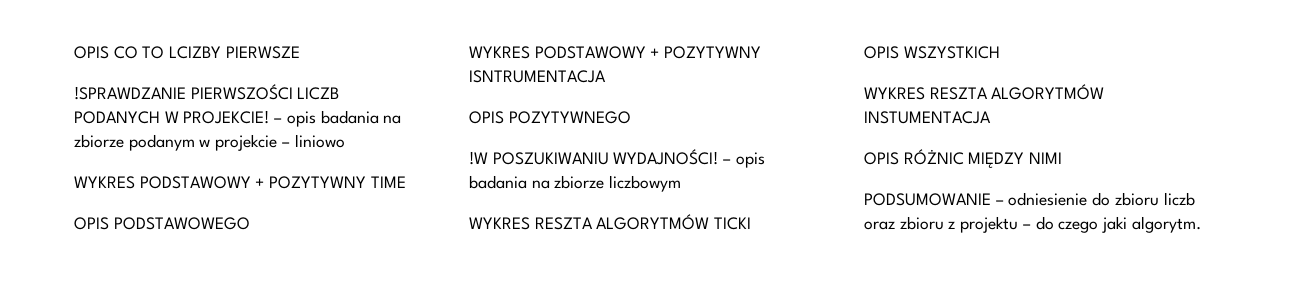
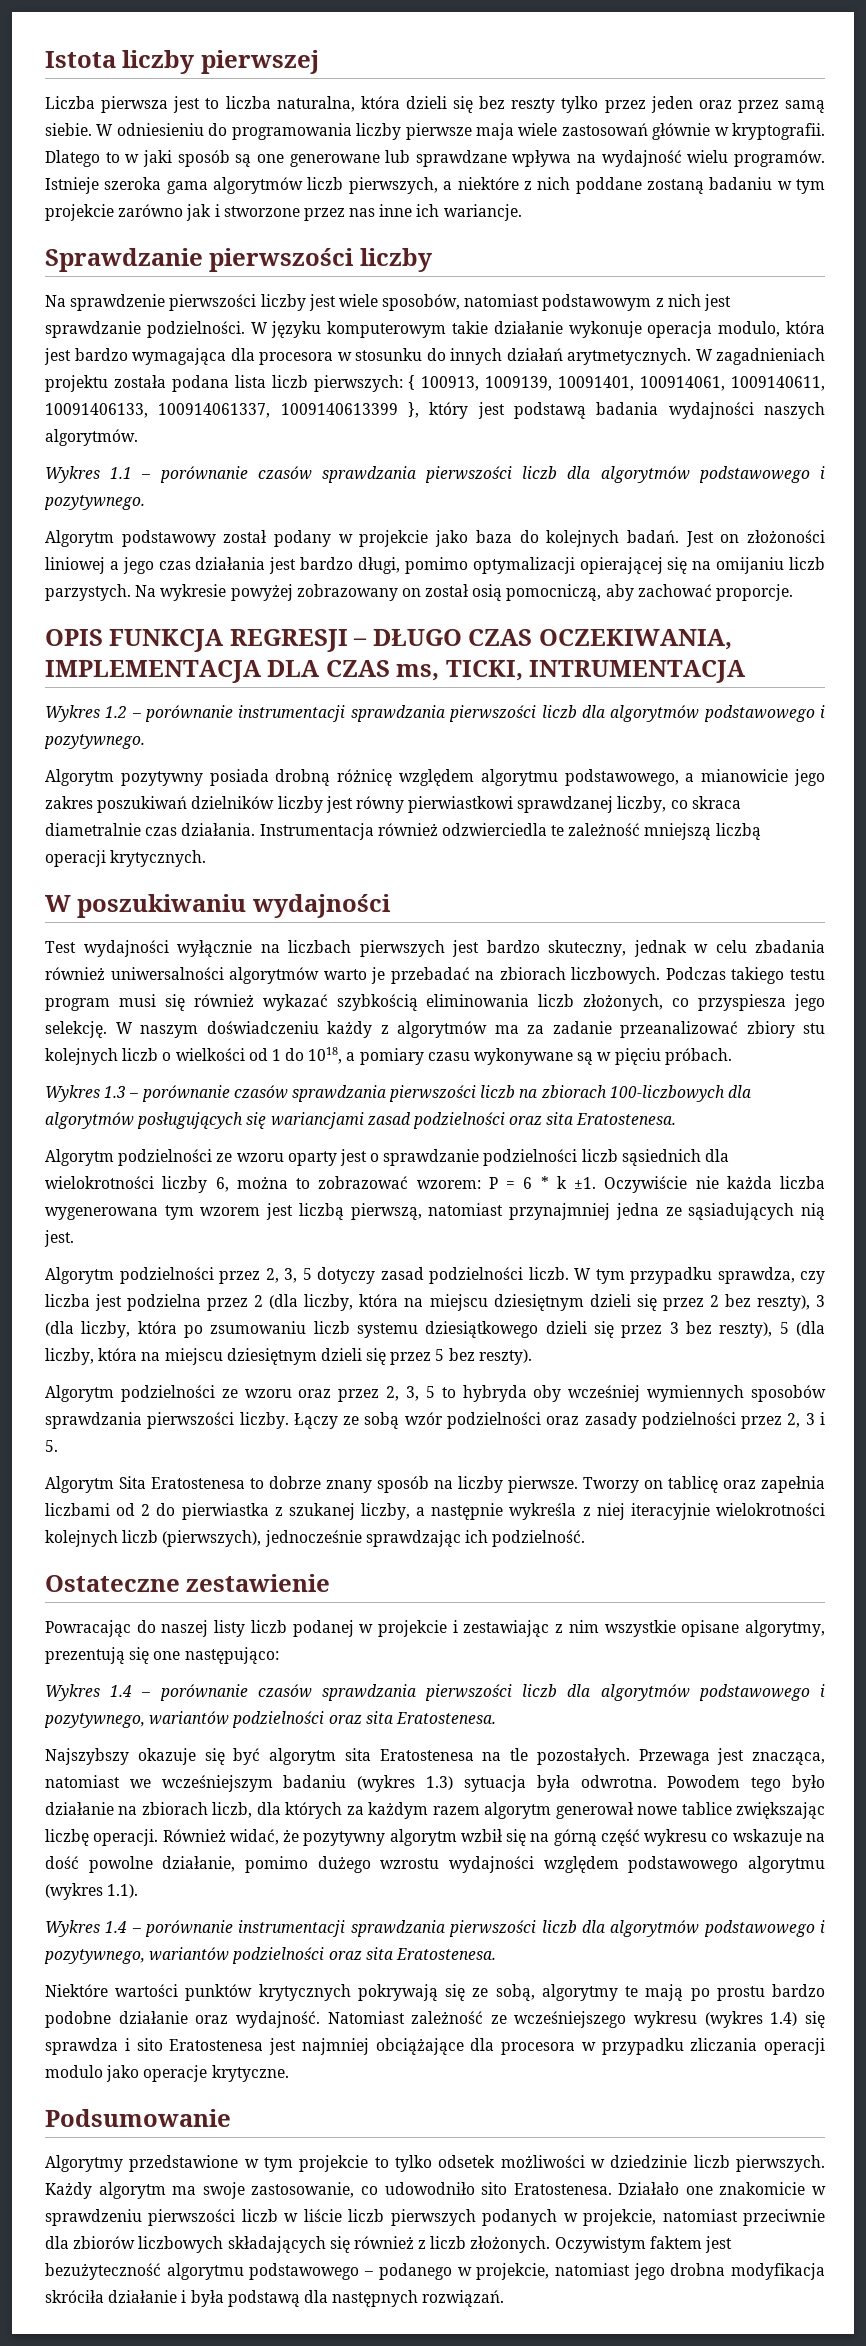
[74,46,300,59] [74,84,340,100] [74,110,402,127] [74,134,345,151] [74,176,406,189] [74,217,250,230] [469,46,762,59] [469,70,606,83] [469,111,631,124] [469,149,765,168] [469,175,682,192] [469,214,752,230] [864,46,1000,59] [864,84,1105,100] [864,111,991,124] [864,149,1063,168] [864,192,1195,206] [864,216,1201,233] OPIS CO TO LCIZBY PIERWSZE // !SPRAWDZANIE PIERWSZOŚCI LICZB PODANYCH W PROJEKCIE! – opis badania na zbiorze podanym w projekcie – liniowo // WYKRES PODSTAWOWY + POZYTYWNY TIME // OPIS PODSTAWOWEGO // WYKRES PODSTAWOWY + POZYTYWNY ISNTRUMENTACJA // OPIS POZYTYWNEGO // !W POSZUKIWANIU WYDAJNOŚCI! – opis badania na zbiorze liczbowym // WYKRES RESZTA ALGORYTMÓW TICKI // OPIS WSZYSTKICH // WYKRES RESZTA ALGORYTMÓW INSTUMENTACJA // OPIS RÓŻNIC MIĘDZY NIMI // PODSUMOWANIE – odniesienie do zbioru liczb oraz zbioru z projektu – do czego jaki algorytm. -> [45,50,319,74] [45,96,825,113] [45,123,825,140] [45,150,825,167] [45,177,825,194] [45,204,522,221] [45,248,432,272] [45,294,732,311] [45,321,825,338] [44,348,825,365] [45,375,825,392] [45,402,826,419] [45,429,138,446] [45,466,825,483] [44,495,145,510] [45,530,826,547] [45,557,826,574] [45,584,794,601] [45,629,732,652] [45,660,747,683] [45,705,826,722] [44,734,145,749] [45,769,825,786] [45,796,741,813] [45,823,761,840] [45,850,207,867] [45,894,391,918] [45,940,825,957] [45,967,825,984] [45,994,825,1011] [45,1021,825,1038] [45,1047,732,1065] [45,1085,752,1102] [45,1112,677,1129] [45,1149,730,1166] [45,1176,825,1193] [45,1203,826,1220] [44,1230,74,1247] [45,1267,825,1284] [45,1294,825,1311] [45,1321,826,1338] [45,1348,532,1365] [45,1385,826,1402] [45,1412,826,1429] [45,1440,58,1452] [45,1476,825,1493] [45,1503,825,1520] [45,1530,586,1547] [45,1574,331,1592] [45,1620,825,1637] [45,1647,279,1664] [45,1684,825,1701] [44,1711,496,1728] [45,1748,825,1765] [45,1775,825,1792] [45,1802,825,1819] [45,1829,825,1846] [45,1856,825,1873] [45,1883,139,1900] [45,1920,826,1937] [44,1947,496,1964] [45,1984,826,2001] [45,2011,825,2028] [45,2038,825,2055] [45,2065,289,2082] [45,2109,231,2127] [45,2155,826,2172] [45,2182,827,2199] [45,2209,825,2226] [45,2236,733,2253] [45,2263,825,2280] [45,2290,505,2307] Istota liczby pierwszej // Liczba pierwsza jest to liczba naturalna, która dzieli się bez reszty tylko przez jeden oraz przez samą siebie. W odniesieniu do programowania liczby pierwsze maja wiele zastosowań głównie w kryptografii. Dlatego to w jaki sposób są one generowane lub sprawdzane wpływa na wydajność wielu programów. Istnieje szeroka gama algorytmów liczb pierwszych, a niektóre z nich poddane zostaną badaniu w tym projekcie zarówno jak i stworzone przez nas inne ich wariancje. // Sprawdzanie pierwszości liczby // Na sprawdzenie pierwszości liczby jest wiele sposobów, natomiast podstawowym z nich jest sprawdzanie podzielności. W języku komputerowym takie działanie wykonuje operacja modulo, która jest bardzo wymagająca dla procesora w stosunku do innych działań arytmetycznych. W zagadnieniach projektu została podana lista liczb pierwszych: { 100913, 1009139, 10091401, 100914061, 1009140611, 10091406133, 100914061337, 1009140613399 }, który jest podstawą badania wydajności naszych algorytmów. // Wykres 1.1 – porównanie czasów sprawdzania pierwszości liczb dla algorytmów podstawowego i pozytywnego. // Algorytm podstawowy został podany w projekcie jako baza do kolejnych badań. Jest on złożoności liniowej a jego czas działania jest bardzo długi, pomimo optymalizacji opierającej się na omijaniu liczb parzystych. Na wykresie powyżej zobrazowany on został osią pomocniczą, aby zachować proporcje. // OPIS FUNKCJA REGRESJI – DŁUGO CZAS OCZEKIWANIA, IMPLEMENTACJA DLA CZAS ms, TICKI, INTRUMENTACJA // Wykres 1.2 – porównanie instrumentacji sprawdzania pierwszości liczb dla algorytmów podstawowego i pozytywnego. // Algorytm pozytywny posiada drobną różnicę względem algorytmu podstawowego, a mianowicie jego zakres poszukiwań dzielników liczby jest równy pierwiastkowi sprawdzanej liczby, co skraca diametralnie czas działania. Instrumentacja również odzwierciedla te zależność mniejszą liczbą operacji krytycznych. // W poszukiwaniu wydajności // Test wydajności wyłącznie na liczbach pierwszych jest bardzo skuteczny, jednak w celu zbadania również uniwersalności algorytmów warto je przebadać na zbiorach liczbowych. Podczas takiego testu program musi się również wykazać szybkością eliminowania liczb złożonych, co przyspiesza jego selekcję. W naszym doświadczeniu każdy z algorytmów ma za zadanie przeanalizować zbiory stu kolejnych liczb o wielkości od 1 do 1018, a pomiary czasu wykonywane są w pięciu próbach. // Wykres 1.3 – porównanie czasów sprawdzania pierwszości liczb na zbiorach 100-liczbowych dla algorytmów posługujących się wariancjami zasad podzielności oraz sita Eratostenesa. // Algorytm podzielności ze wzoru oparty jest o sprawdzanie podzielności liczb sąsiednich dla wielokrotności liczby 6, można to zobrazować wzorem: P = 6 * k ±1. Oczywiście nie każda liczba wygenerowana tym wzorem jest liczbą pierwszą, natomiast przynajmniej jedna ze sąsiadujących nią jest. // Algorytm podzielności przez 2, 3, 5 dotyczy zasad podzielności liczb. W tym przypadku sprawdza, czy liczba jest podzielna przez 2 (dla liczby, która na miejscu dziesiętnym dzieli się przez 2 bez reszty), 3 (dla liczby, która po zsumowaniu liczb systemu dziesiątkowego dzieli się przez 3 bez reszty), 5 (dla liczby, która na miejscu dziesiętnym dzieli się przez 5 bez reszty). // Algorytm podzielności ze wzoru oraz przez 2, 3, 5 to hybryda oby wcześniej wymiennych sposobów sprawdzania pierwszości liczby. Łączy ze sobą wzór podzielności oraz zasady podzielności przez 2, 3 i 5. // Algorytm Sita Eratostenesa to dobrze znany sposób na liczby pierwsze. Tworzy on tablicę oraz zapełnia liczbami od 2 do pierwiastka z szukanej liczby, a następnie wykreśla z niej iteracyjnie wielokrotności kolejnych liczb (pierwszych), jednocześnie sprawdzając ich podzielność. // Ostateczne zestawienie // Powracając do naszej listy liczb podanej w projekcie i zestawiając z nim wszystkie opisane algorytmy, prezentują się one następująco: // Wykres 1.4 – porównanie czasów sprawdzania pierwszości liczb dla algorytmów podstawowego i pozytywnego, wariantów podzielności oraz sita Eratostenesa. // Najszybszy okazuje się być algorytm sita Eratostenesa na tle pozostałych. Przewaga jest znacząca, natomiast we wcześniejszym badaniu (wykres 1.3) sytuacja była odwrotna. Powodem tego było działanie na zbiorach liczb, dla których za każdym razem algorytm generował nowe tablice zwiększając liczbę operacji. Również widać, że pozytywny algorytm wzbił się na górną część wykresu co wskazuje na dość powolne działanie, pomimo dużego wzrostu wydajności względem podstawowego algorytmu (wykres 1.1). // Wykres 1.4 – porównanie instrumentacji sprawdzania pierwszości liczb dla algorytmów podstawowego i pozytywnego, wariantów podzielności oraz sita Eratostenesa. // Niektóre wartości punktów krytycznych pokrywają się ze sobą, algorytmy te mają po prostu bardzo podobne działanie oraz wydajność. Natomiast zależność ze wcześniejszego wykresu (wykres 1.4) się sprawdza i sito Eratostenesa jest najmniej obciążające dla procesora w przypadku zliczania operacji modulo jako operacje krytyczne. // Podsumowanie // Algorytmy przedstawione w tym projekcie to tylko odsetek możliwości w dziedzinie liczb pierwszych. Każdy algorytm ma swoje zastosowanie, co udowodniło sito Eratostenesa. Działało one znakomicie w sprawdzeniu pierwszości liczb w liście liczb pierwszych podanych w projekcie, natomiast przeciwnie dla zbiorów liczbowych składających się również z liczb złożonych. Oczywistym faktem jest bezużyteczność algorytmu podstawowego – podanego w projekcie, natomiast jego drobna modyfikacja skróciła działanie i była podstawą dla następnych rozwiązań.

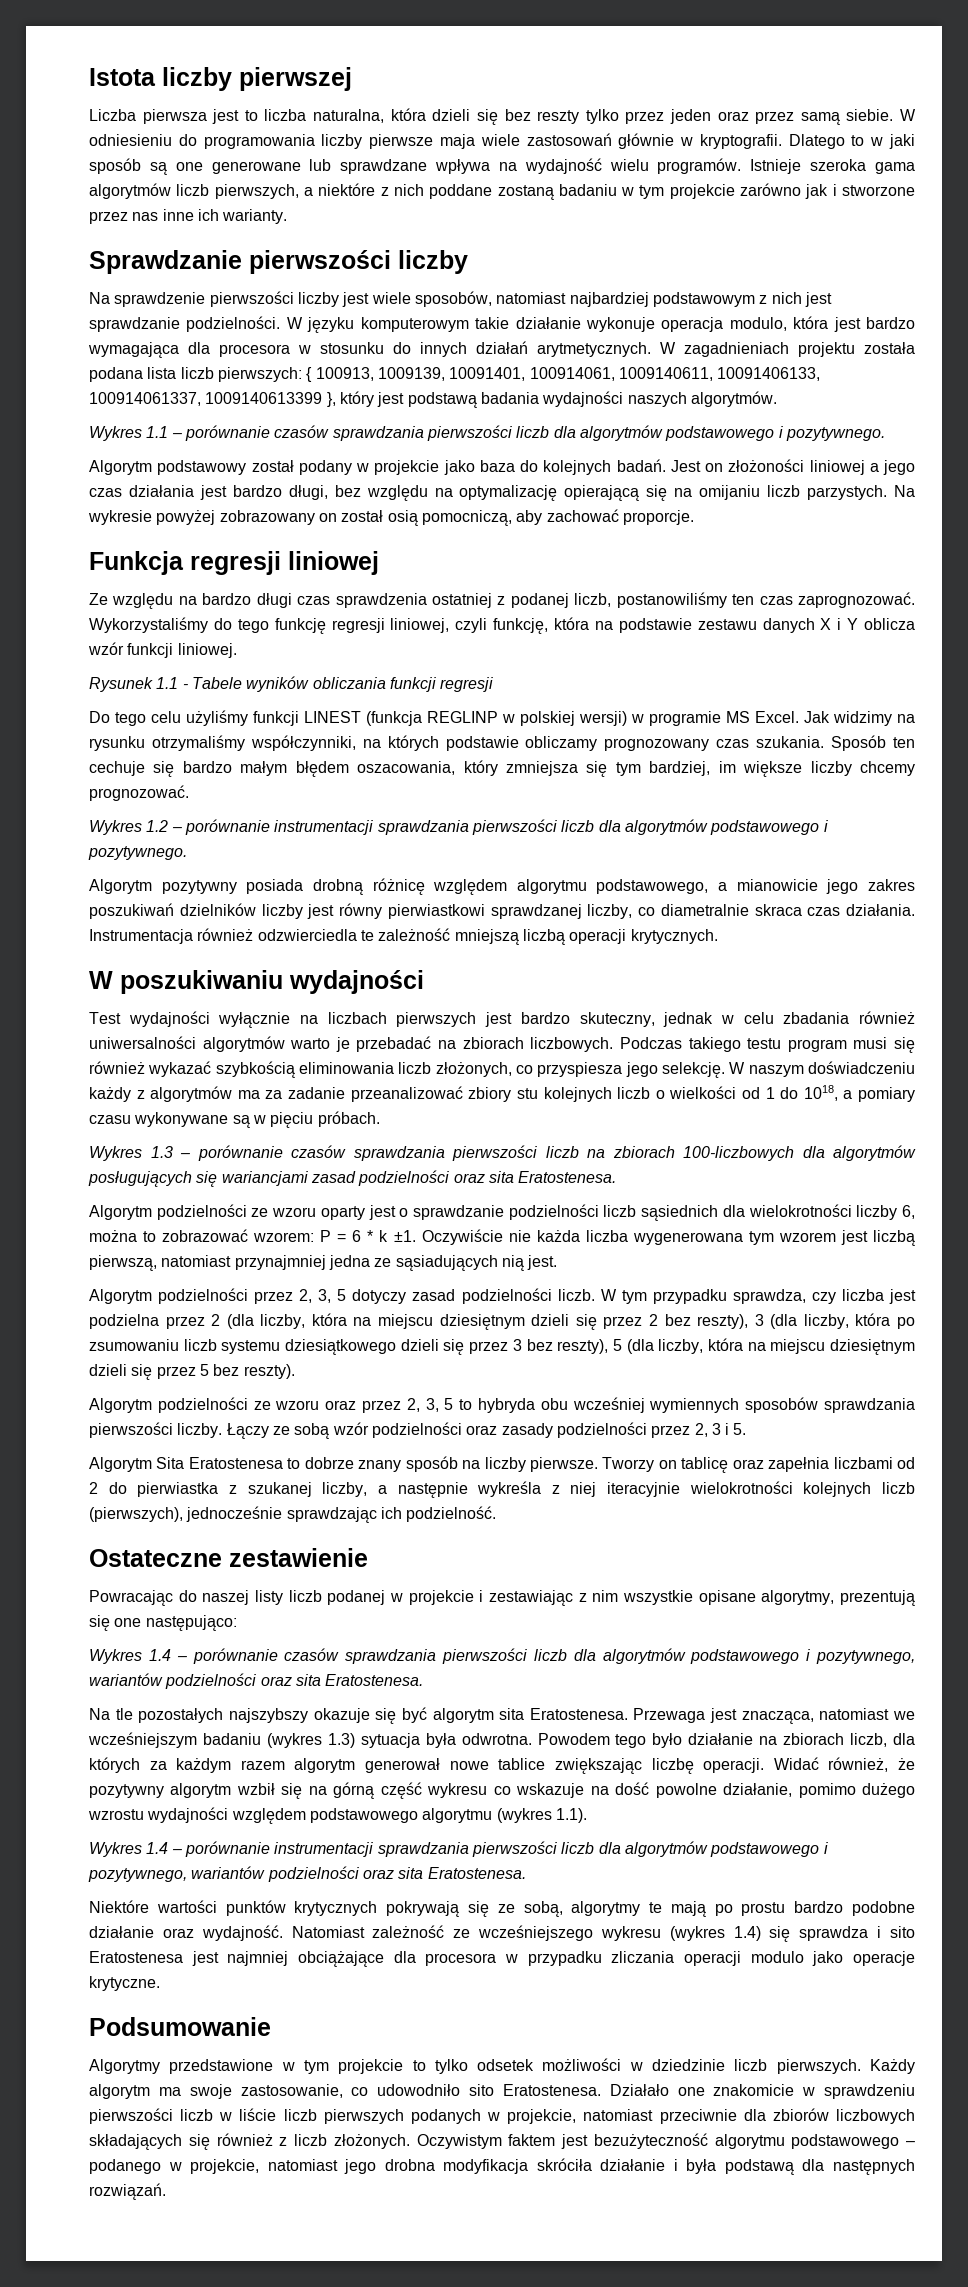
[443,204,522,221] wariancje. -> [222,209,288,224] warianty.
(540, 300) none -> [569,292,649,307] najbardziej
[404,557,663,574] pomimo optymalizacji opierającej -> [334,485,640,501] bez względu na optymalizację opierającą
[45,629,732,652] [45,660,747,683] OPIS FUNKCJA REGRESJI – DŁUGO CZAS OCZEKIWANIA, IMPLEMENTACJA DLA CZAS ms, TICKI, INTRUMENTACJA -> [89,551,379,575] [89,592,916,609] [89,617,915,634] [88,642,237,658] [89,676,494,692] [89,710,915,726] [89,735,915,751] [89,760,916,777] [89,785,189,801] Funkcja regresji liniowej // Ze względu na bardzo długi czas sprawdzenia ostatniej z podanej liczb, postanowiliśmy ten czas zaprognozować. Wykorzystaliśmy do tego funkcję regresji liniowej, czyli funkcję, która na podstawie zestawu danych X i Y oblicza wzór funkcji liniowej. // Rysunek 1.1 - Tabele wyników obliczania funkcji regresji // Do tego celu użyliśmy funkcji LINEST (funkcja REGLINP w polskiej wersji) w programie MS Excel. Jak widzimy na rysunku otrzymaliśmy współczynniki, na których podstawie obliczamy prognozowany czas szukania. Sposób ten cechuje się bardzo małym błędem oszacowania, który zmniejsza się tym bardziej, im większe liczby chcemy prognozować.
[691,796,741,809] [45,823,141,836] skraca diametralnie -> [660,904,802,916] diametralnie skraca
[533,1385,562,1402] oby -> [540,1398,568,1410] obu
[45,1748,129,1765] Najszybszy -> [89,1708,308,1723] Na tle pozostałych najszybszy
[379,1748,630,1765] Eratostenesa na tle pozostałych. -> [529,1708,628,1720] Eratostenesa.
[162,1829,279,1845] Również widać, -> [773,1757,889,1772] Widać również,

